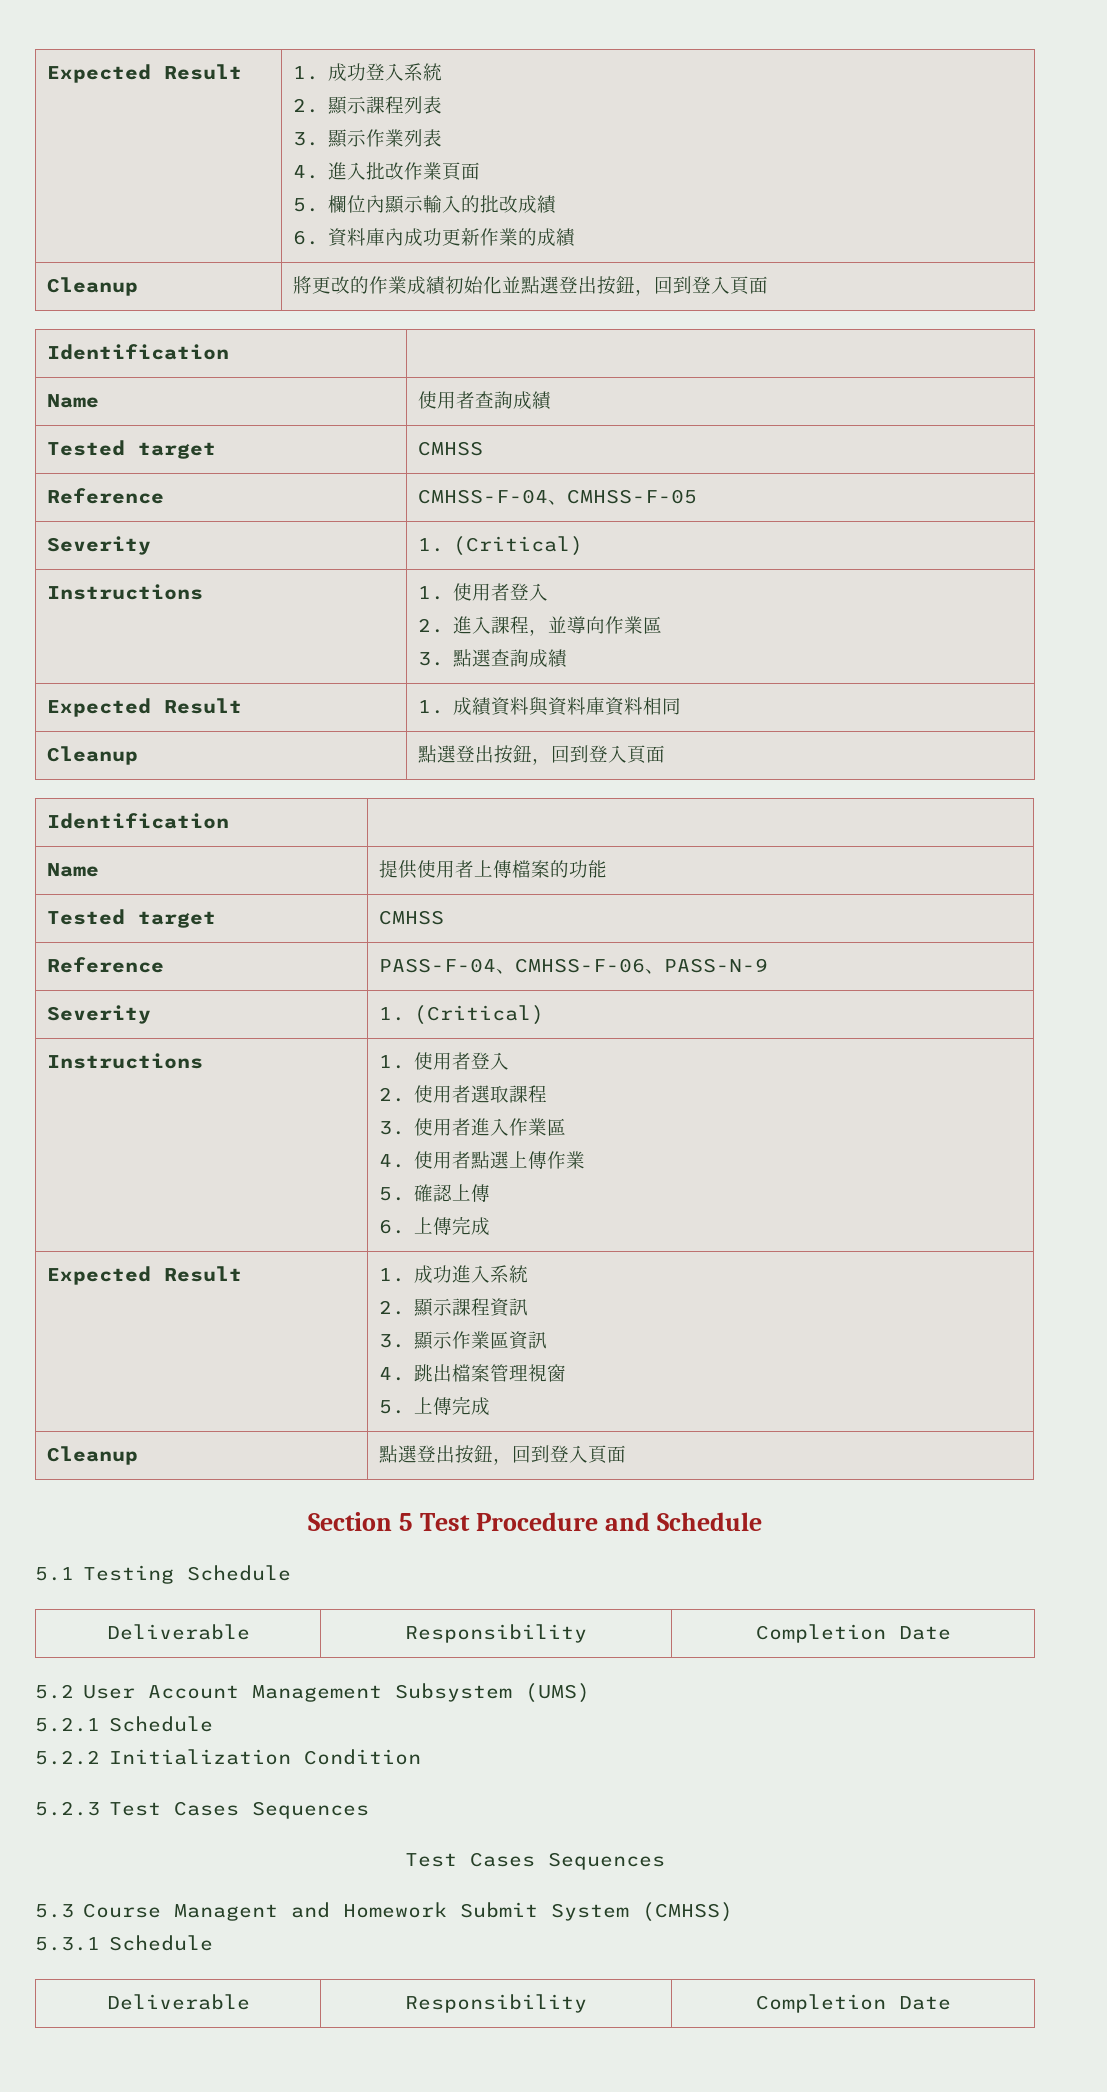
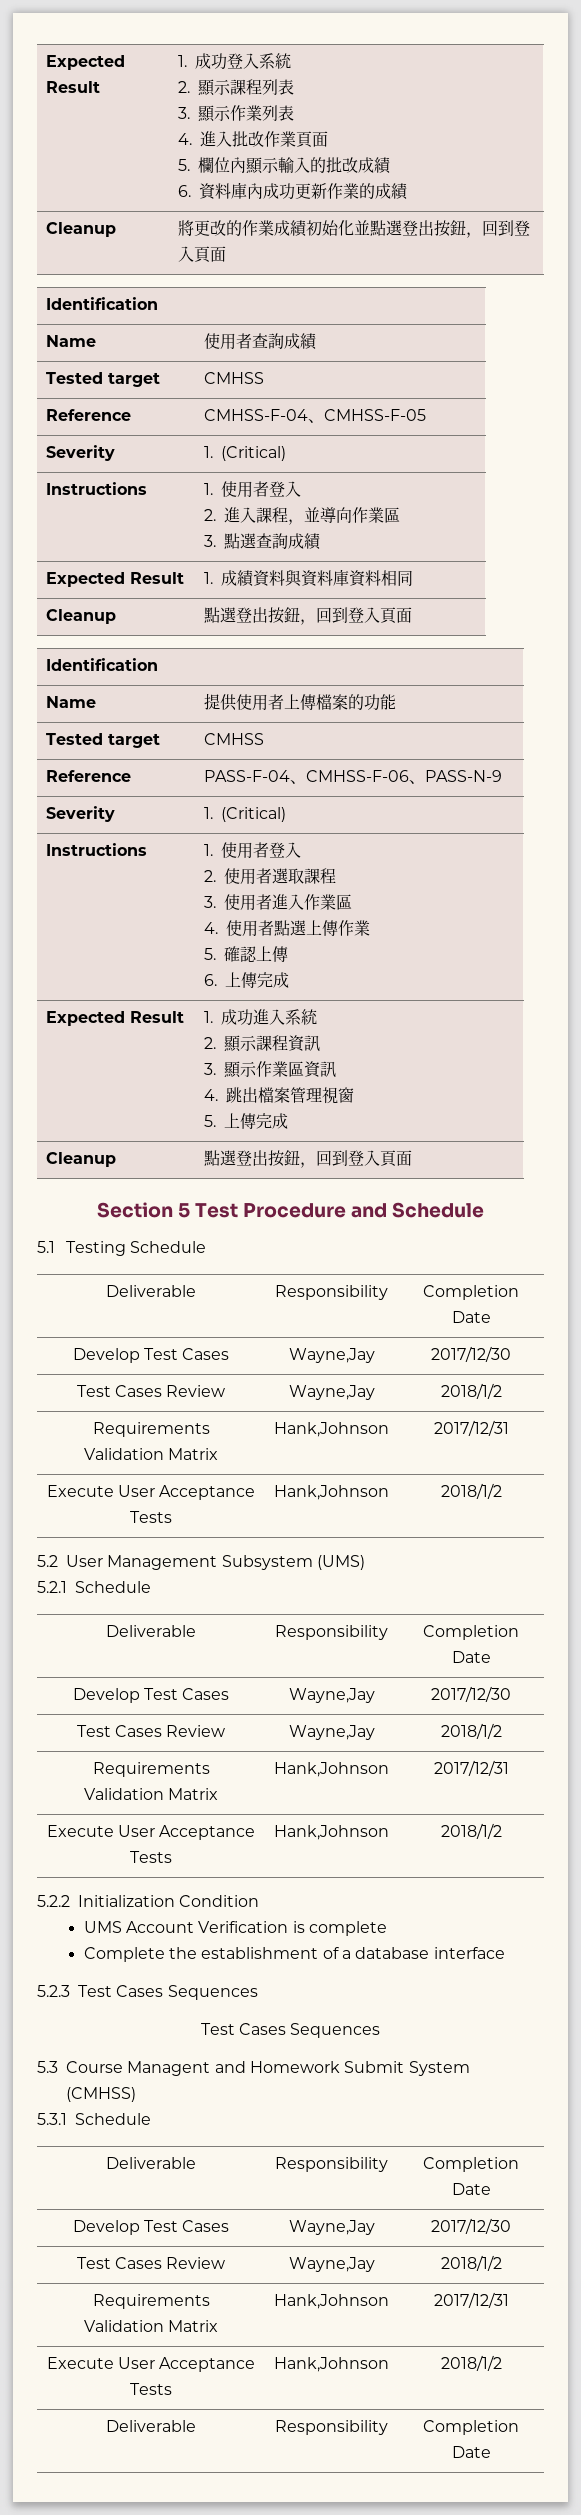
(951, 1633) none -> [72,1348,230,1363] [288,1348,375,1363] [431,1346,511,1362] [76,1385,226,1397] [288,1385,375,1400] [440,1383,502,1399] [92,1422,210,1437] [83,1448,219,1460] [274,1422,389,1437] [433,1420,509,1436] [46,1485,256,1500] [130,1511,172,1523] [274,1485,389,1500] [440,1483,502,1499] // Develop Test Cases | Wayne,Jay | 2017/12/30 // Test Cases Review | Wayne,Jay | 2018/1/2 // Requirements // Validation Matrix | Hank,Johnson | 2017/12/31 // Execute User Acceptance Tests | Hank,Johnson | 2018/1/2
[148,1685,240,1699] Account -> (104, 1561) none
[35,1749,422,1765] // 5.2.2 Initialization Condition -> [106,1625,196,1637] [275,1625,388,1640] [423,1625,519,1640] [451,1651,491,1663] [72,1688,230,1703] [288,1688,375,1703] [431,1686,511,1702] [76,1725,226,1737] [288,1725,375,1740] [440,1723,502,1739] [92,1762,210,1777] [83,1788,219,1800] [274,1762,389,1777] [433,1760,509,1776] [46,1825,256,1840] [130,1851,172,1863] [274,1825,389,1840] [440,1823,502,1839] [37,1895,260,1907] [83,1921,388,1936] [83,1947,505,1962] // Deliverable | Responsibility | Completion Date // Develop Test Cases | Wayne,Jay | 2017/12/30 // Test Cases Review | Wayne,Jay | 2018/1/2 // Requirements // Validation Matrix | Hank,Johnson | 2017/12/31 // Execute User Acceptance Tests | Hank,Johnson | 2018/1/2 // 5.2.2 Initialization Condition // UMS Account Verification is complete // Complete the establishment of a database interface
(951, 2003) none -> [72,2220,230,2235] [288,2220,375,2235] [431,2218,511,2234] [76,2257,226,2269] [288,2257,375,2272] [440,2255,502,2271] [92,2294,210,2309] [83,2320,219,2332] [274,2294,389,2309] [433,2292,509,2308] [46,2357,256,2372] [130,2383,172,2395] [274,2357,389,2372] [440,2355,502,2371] [106,2420,196,2432] [275,2420,388,2435] [423,2420,519,2435] [451,2446,491,2458] // Develop Test Cases | Wayne,Jay | 2017/12/30 // Test Cases Review | Wayne,Jay | 2018/1/2 // Requirements // Validation Matrix | Hank,Johnson | 2017/12/31 // Execute User Acceptance Tests | Hank,Johnson | 2018/1/2 // Deliverable | Responsibility | Completion Date

